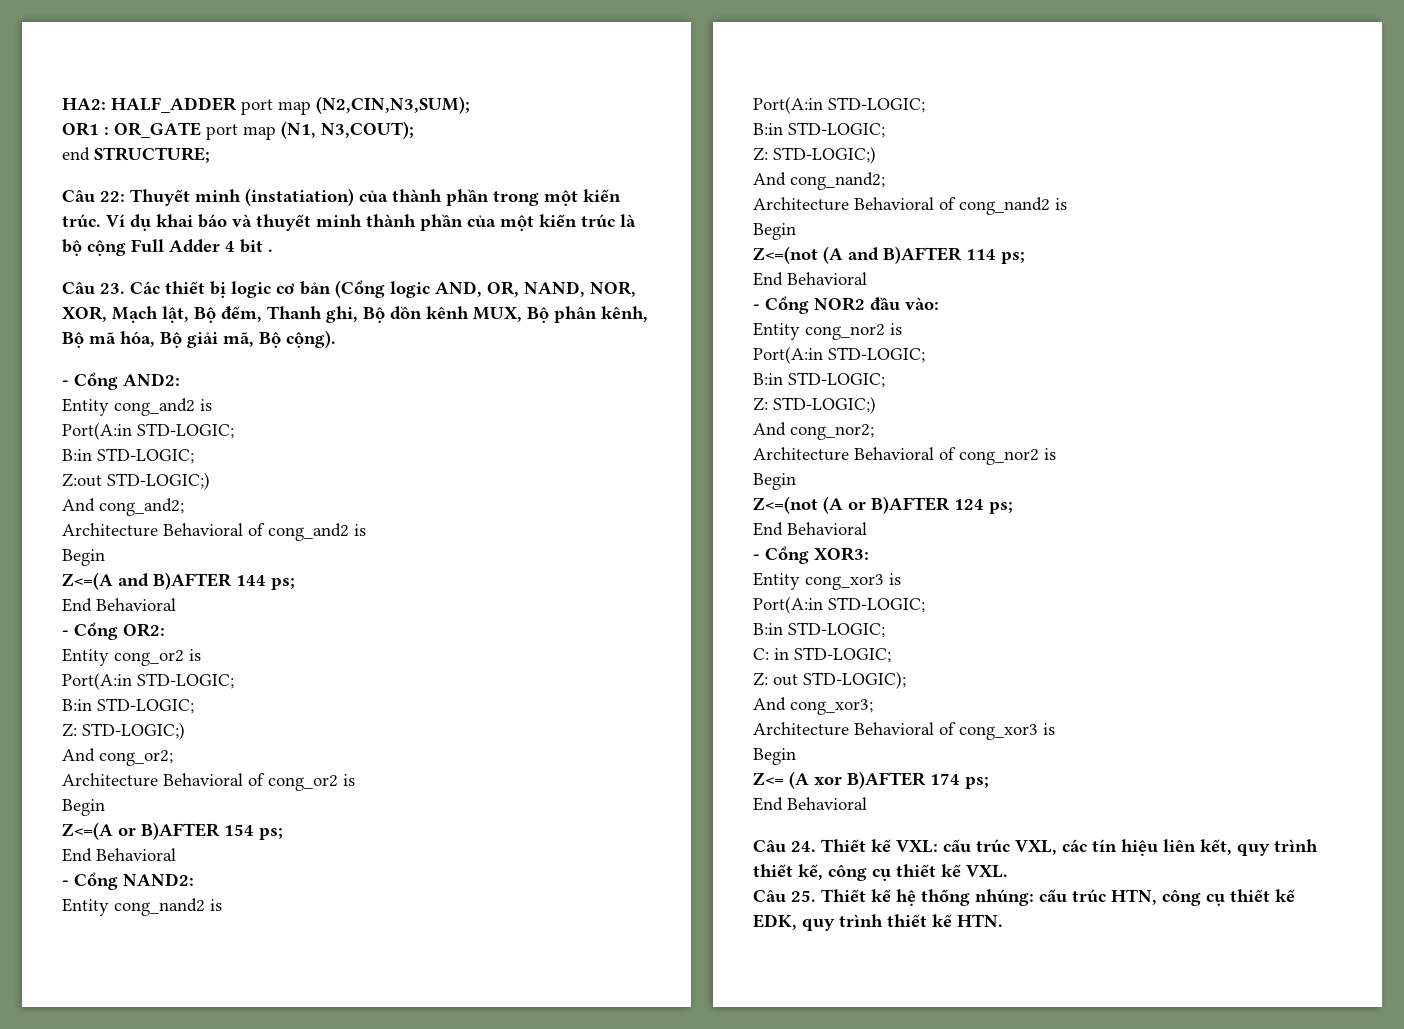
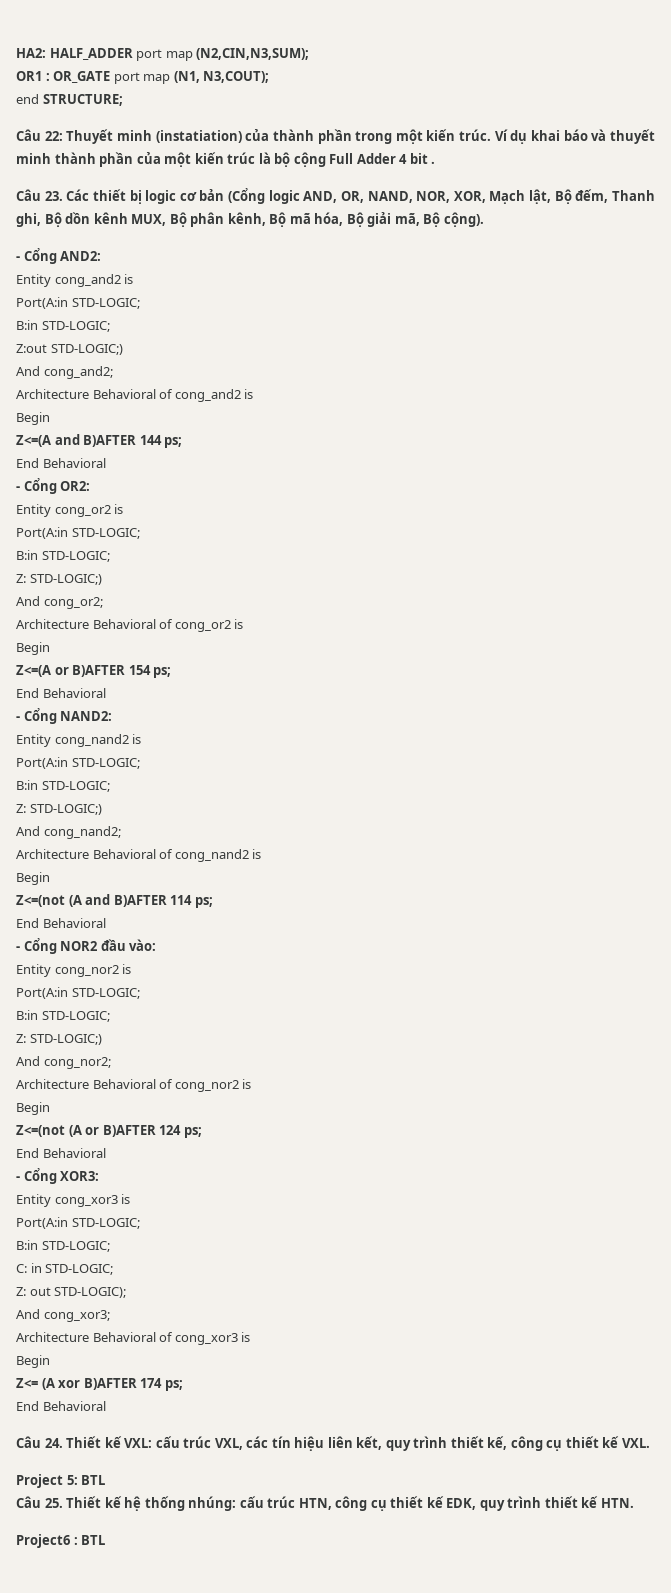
(1008, 871) none -> [16,1474,106,1488] // Project 5: BTL
(1003, 920) none -> [16,1534,106,1548] // Project6 : BTL

